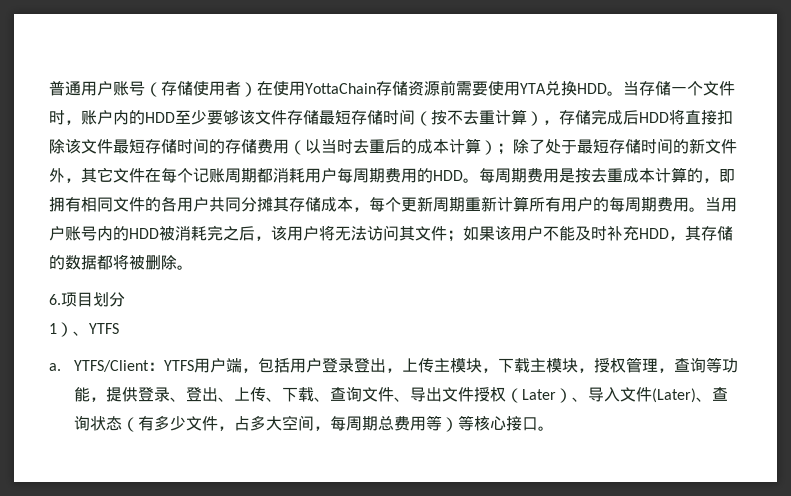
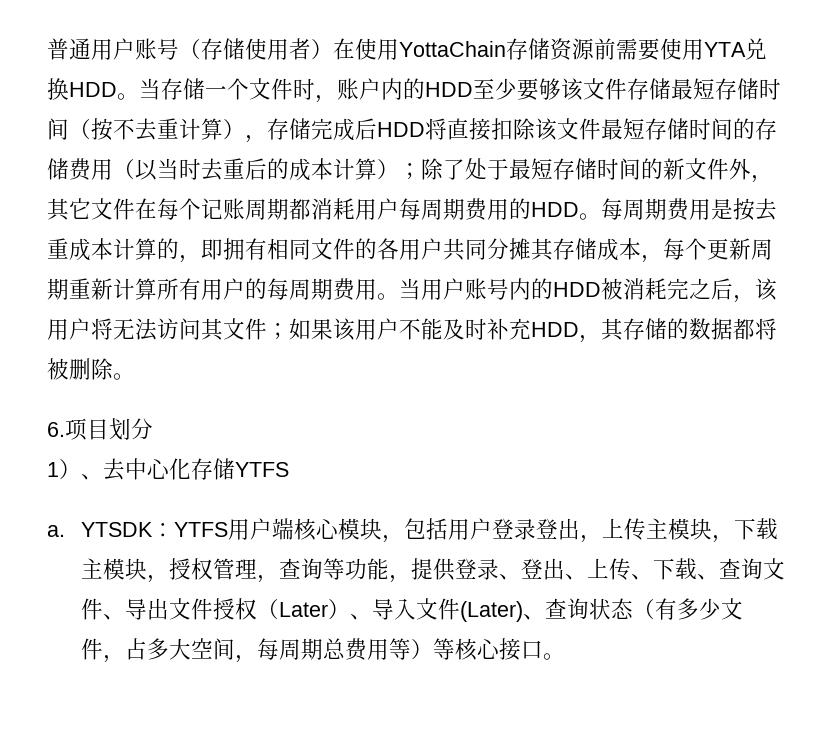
(89, 333) none -> [103,458,235,481] 去中心化存储
[73,360,149,372] YTFS/Client -> [80,522,153,537] YTSDK
(242, 365) none -> [293,518,382,541] 核心模块

